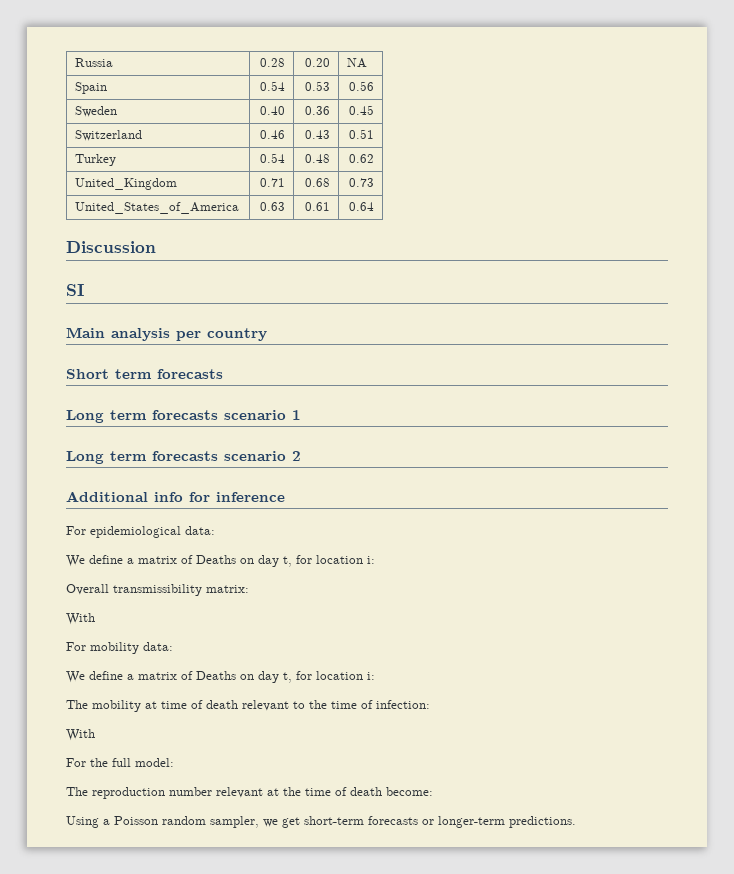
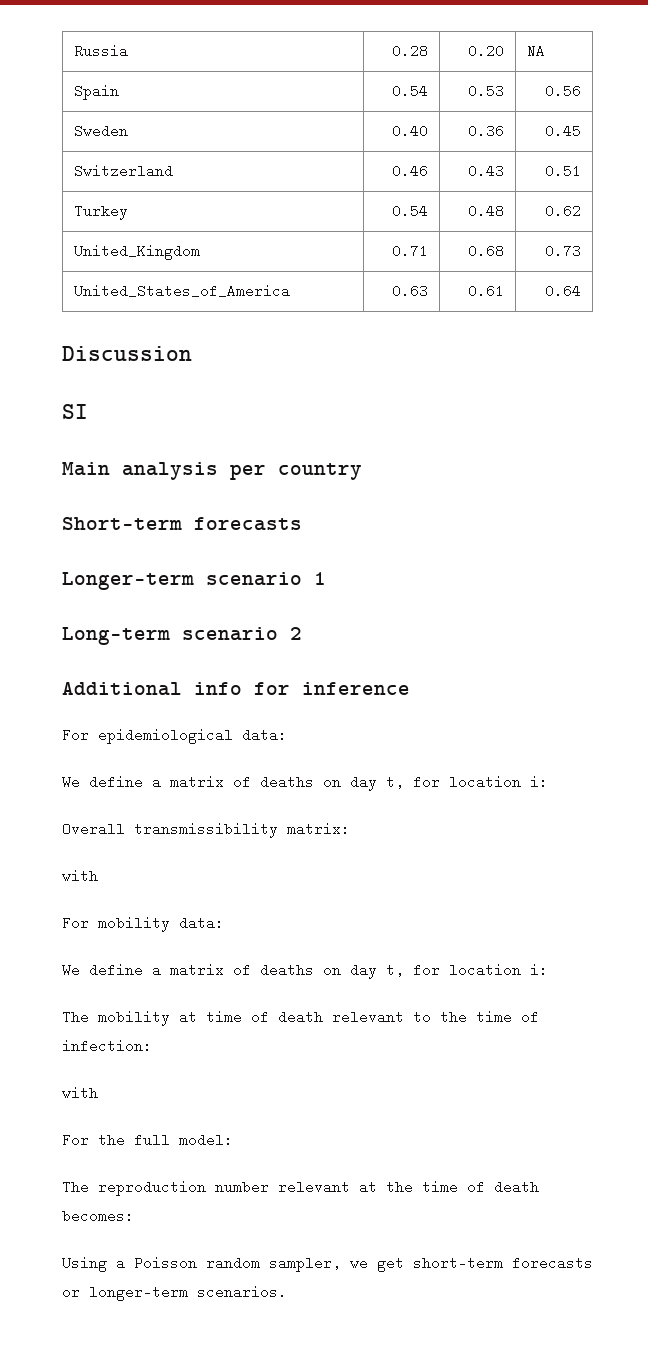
[66,369,152,379] Short term -> [62,517,182,530] Short-term
[66,410,218,423] Long term forecasts -> [62,572,194,590] Longer-term
[66,451,218,464] Long term forecasts -> [62,627,170,645] Long-term
[196,555,236,564] Deaths -> [260,775,314,789] deaths
[66,613,95,625] With -> [62,870,98,881] with
[196,671,236,680] Deaths -> [260,963,314,977] deaths
[66,729,95,741] With -> [62,1087,98,1098] with
[386,787,433,796] become: -> [62,1209,134,1223] becomes:
[509,816,576,828] predictions. -> [197,1285,287,1299] scenarios.

